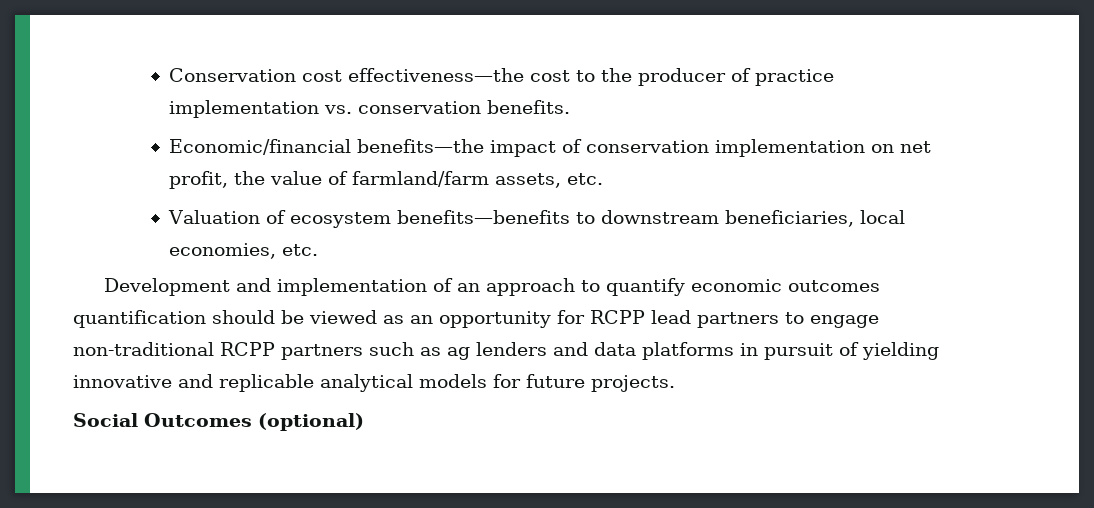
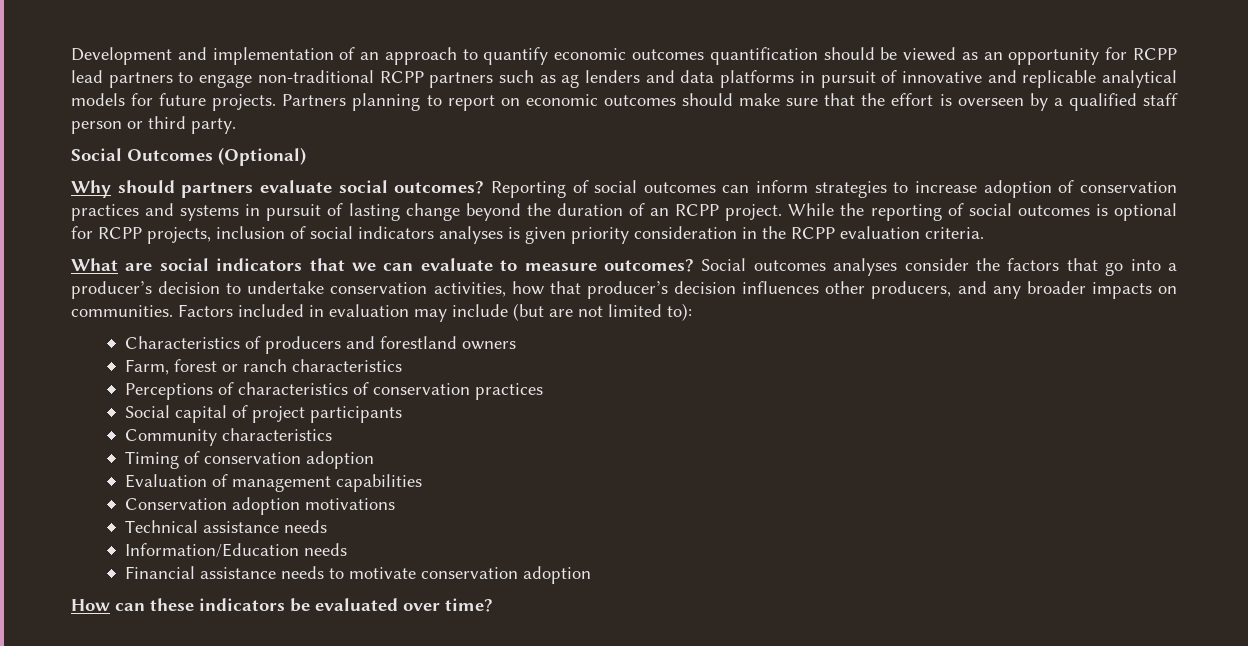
[169,68,835,86] [169,100,571,118] [169,139,932,157] [169,171,604,189] [168,210,906,228] [169,243,319,259] Conservation cost effectiveness—the cost to the producer of practice implementation vs. conservation benefits. // Economic/financial benefits—the impact of conservation implementation on net profit, the value of farmland/farm assets, etc. // Valuation of ecosystem benefits—benefits to downstream beneficiaries, local economies, etc. // -> (71, 56) none
[862,342,939,360] yielding -> (898, 76) none
[73,413,364,431] // Social Outcomes (optional) -> [282,93,1179,111] [71,116,236,134] [71,147,306,166] [71,180,1177,198] [71,203,1177,221] [71,226,984,244] [71,258,1177,276] [71,281,1177,299] [71,303,692,322] [124,336,516,354] [124,359,402,375] [124,382,543,400] [124,405,402,423] [124,428,332,446] [124,451,374,469] [124,474,422,492] [124,497,395,515] [124,520,327,533] [124,543,347,558] [124,566,591,584] [71,598,493,612] Partners planning to report on economic outcomes should make sure that the effort is overseen by a qualified staff person or third party. // Social Outcomes (Optional) // Why should partners evaluate social outcomes? Reporting of social outcomes can inform strategies to increase adoption of conservation practices and systems in pursuit of lasting change beyond the duration of an RCPP project. While the reporting of social outcomes is optional for RCPP projects, inclusion of social indicators analyses is given priority consideration in the RCPP evaluation criteria. // What are social indicators that we can evaluate to measure outcomes? Social outcomes analyses consider the factors that go into a producer’s decision to undertake conservation activities, how that producer’s decision influences other producers, and any broader impacts on communities. Factors included in evaluation may include (but are not limited to): // Characteristics of producers and forestland owners // Farm, forest or ranch characteristics // Perceptions of characteristics of conservation practices // Social capital of project participants // Community characteristics // Timing of conservation adoption // Evaluation of management capabilities // Conservation adoption motivations // Technical assistance needs // Information/Education needs // Financial assistance needs to motivate conservation adoption // How can these indicators be evaluated over time?

